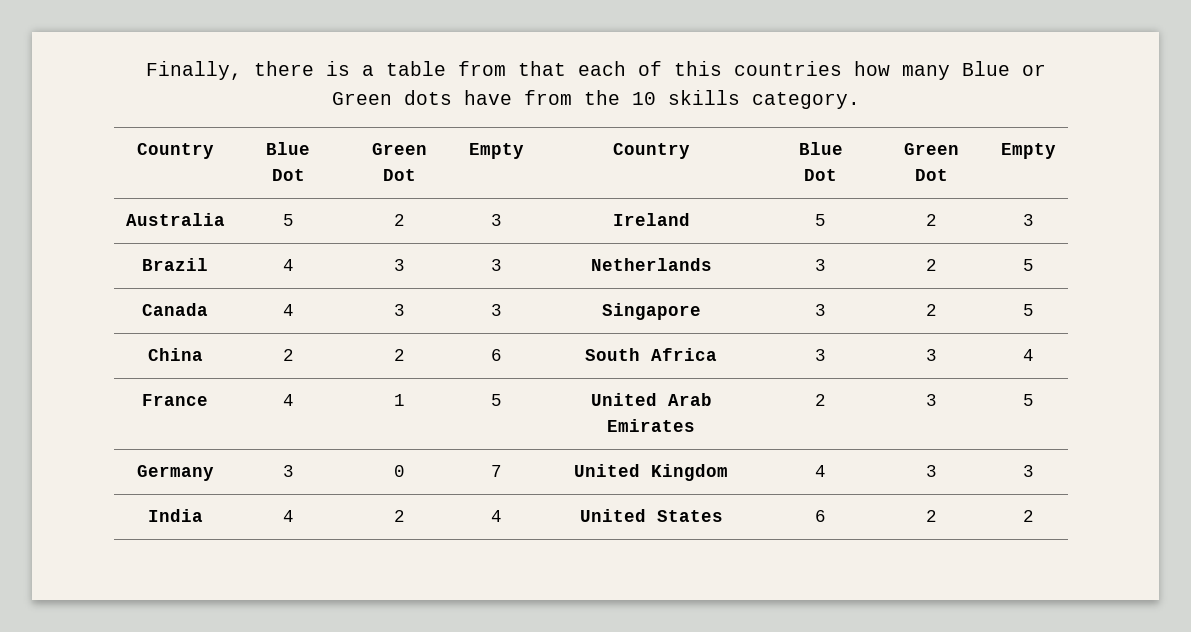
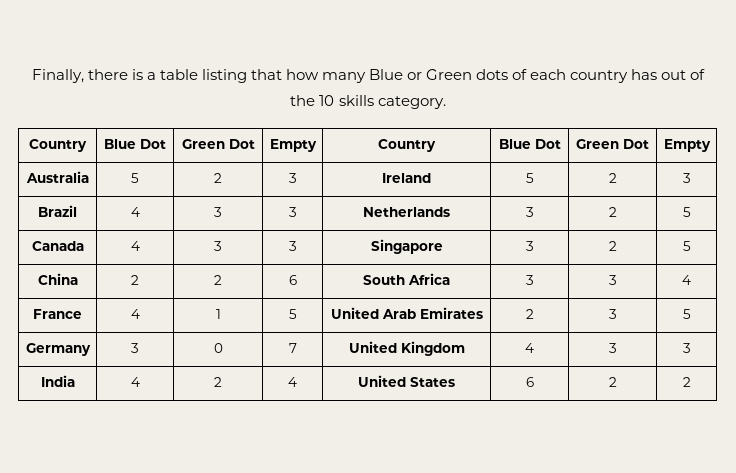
[457,61,842,76] from that each of this countries -> [201,69,282,83] listing that
[463,90,572,105] have from -> [512,69,706,83] of each country has out of

